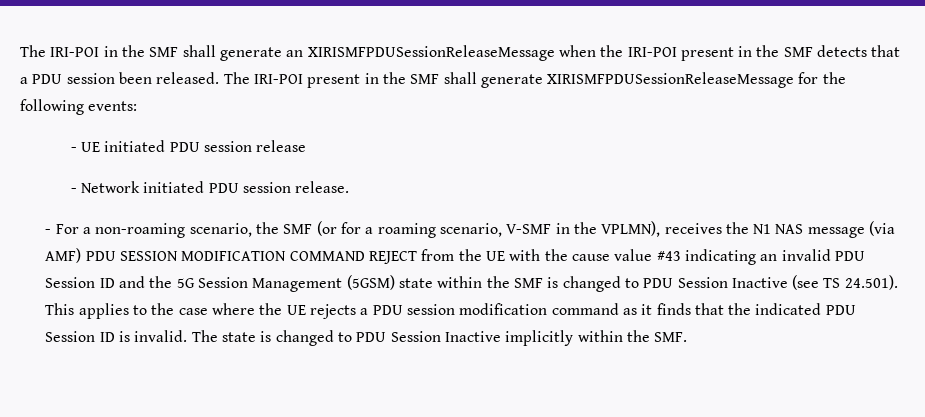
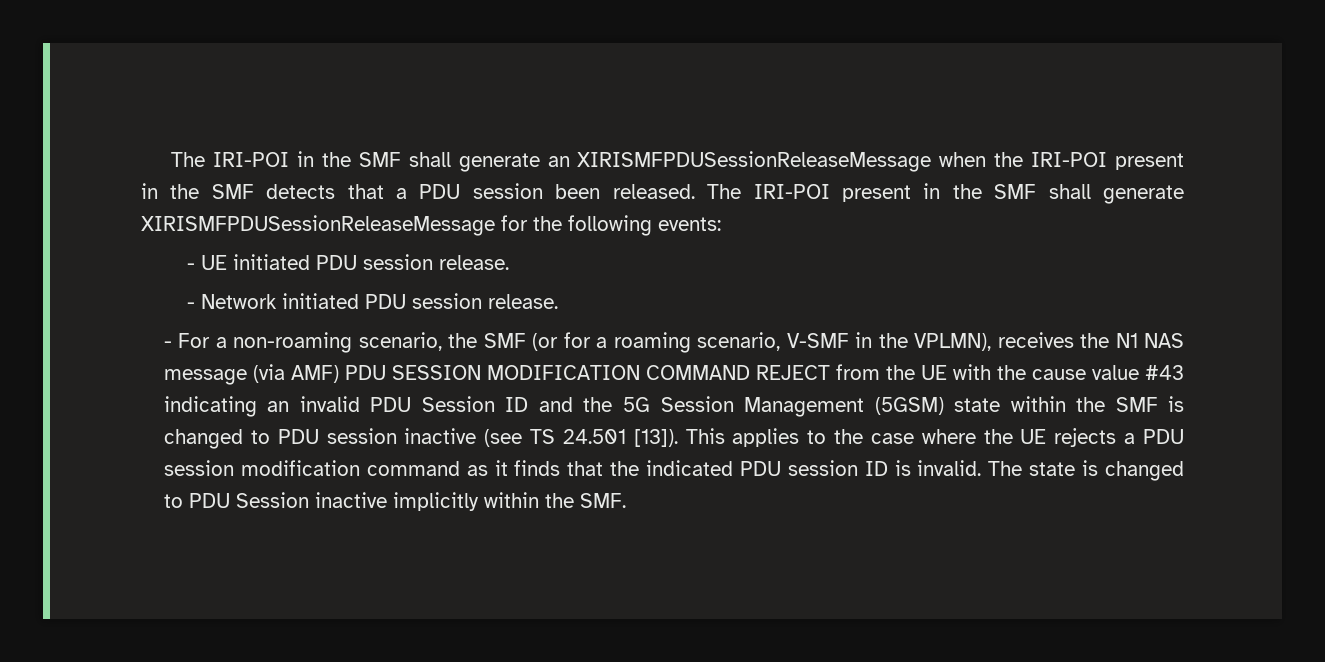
[256,140,307,152] release -> [438,255,509,270] release.
[677,275,898,290] Session Inactive (see TS 24.501). -> [326,428,678,447] session inactive (see TS 24.501 [13]).
[45,331,96,342] Session -> [787,460,858,476] session
[444,331,501,342] Inactive -> [314,492,387,508] inactive

